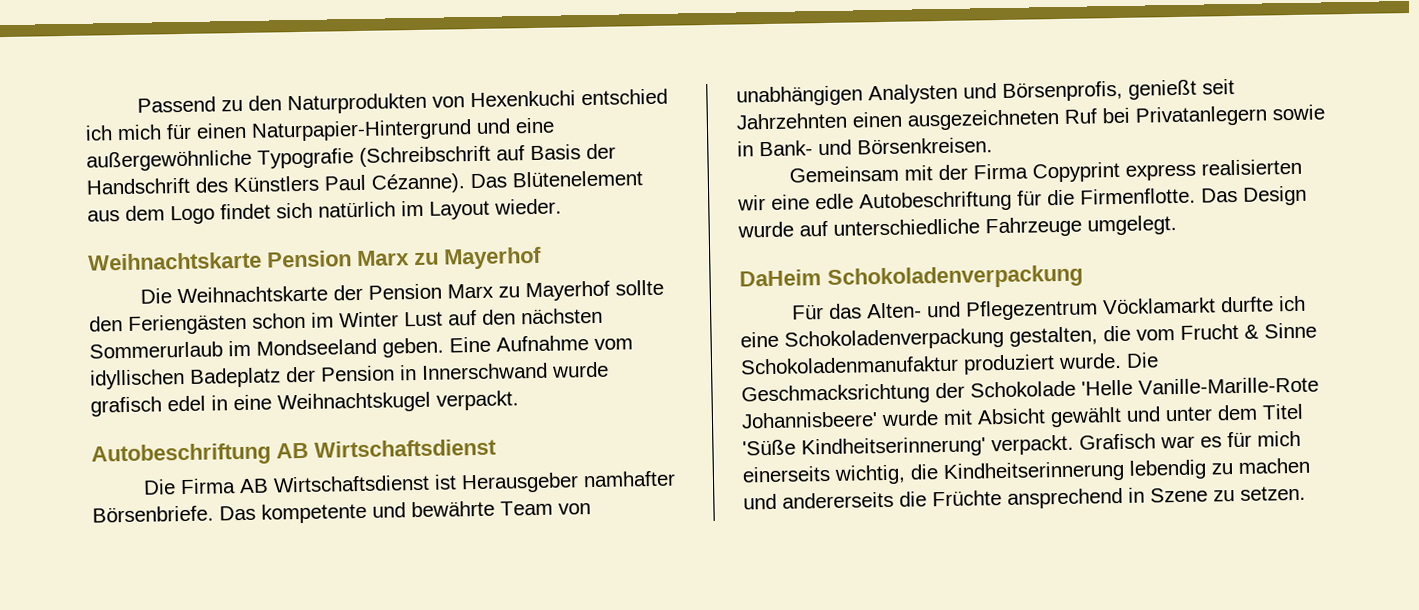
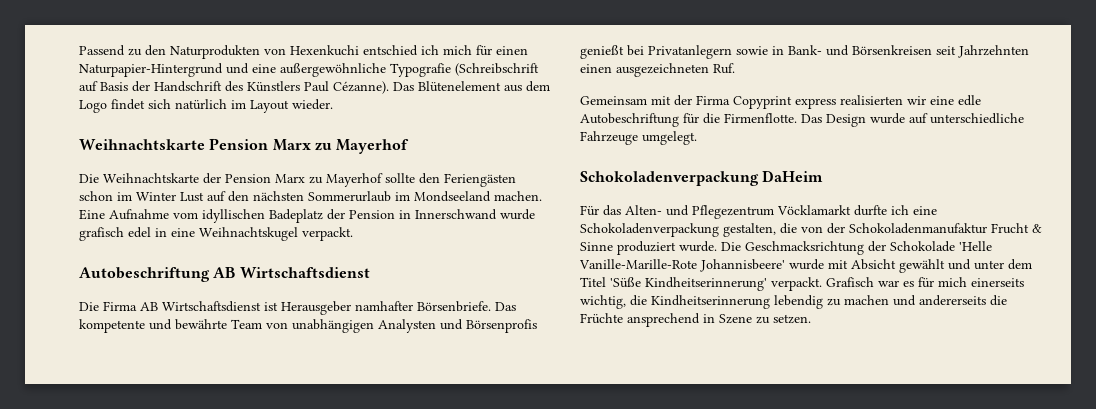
[382,337,444,358] geben. -> [494,191,542,201] machen.
[1002,78,1235,102] [736,108,1097,131] Börsenprofis, genießt seit Jahrzehnten einen ausgezeichneten Ruf -> [466,319,537,333] [580,45,624,59] Börsenprofis genießt
[857,137,993,155] Börsenkreisen. -> [852,45,1029,58] [580,63,735,77] Börsenkreisen seit Jahrzehnten einen ausgezeichneten Ruf.
(1177, 225) none -> [580,171,759,186] Schokoladenverpackung
[827,264,1083,290] Schokoladenverpackung -> (824, 176) none
[1136,329,1175,341] vom -> [801,223,987,234] von der Schokoladenmanufaktur
[740,355,959,375] Schokoladenmanufaktur -> (613, 246) none

